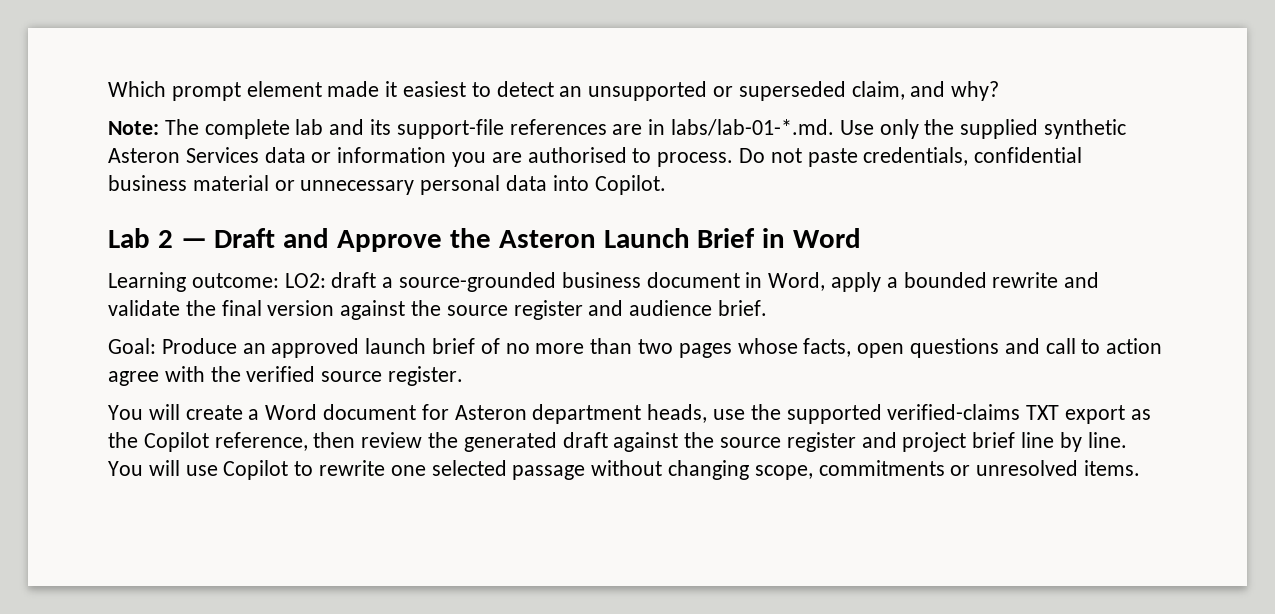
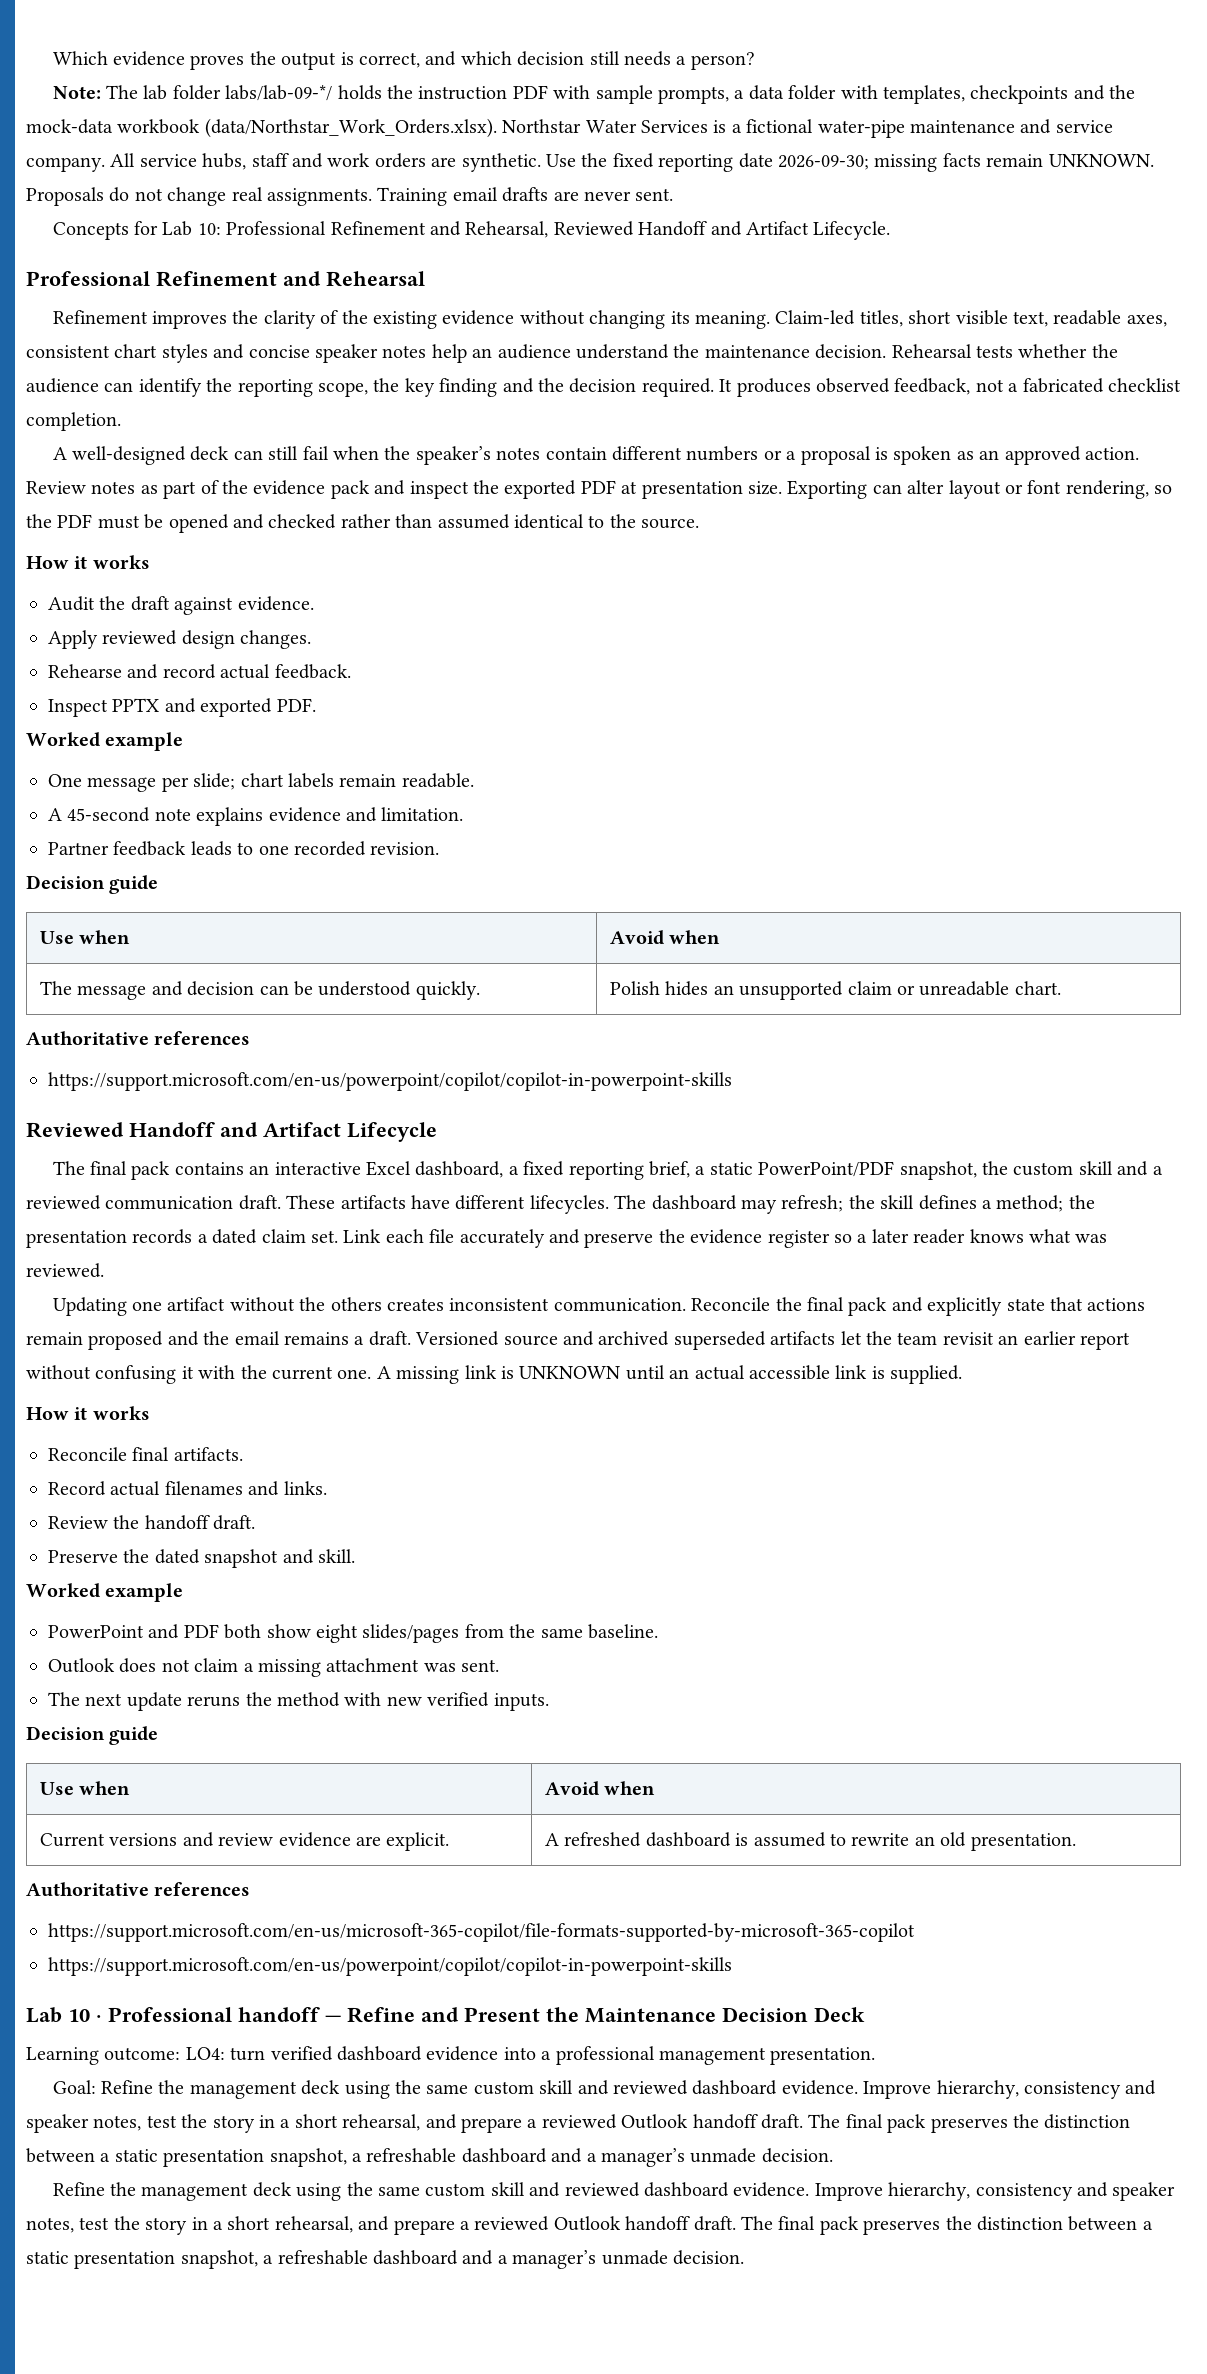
[171,81,1000,101] [108,119,1127,139] [108,147,1083,167] [108,175,666,195] [108,228,862,252] [108,272,1100,292] [108,300,768,320] [108,338,1163,358] [108,366,464,386] [108,404,1151,424] [108,432,1127,452] [108,460,1141,480] prompt element made it easiest to detect an unsupported or superseded claim, and why? // Note: The complete lab and its support-file references are in labs/lab-01-*.md. Use only the supplied synthetic Asteron Services data or information you are authorised to process. Do not paste credentials, confidential business material or unnecessary personal data into Copilot. // Lab 2 — Draft and Approve the Asteron Launch Brief in Word // Learning outcome: LO2: draft a source-grounded business document in Word, apply a bounded rewrite and validate the final version against the source register and audience brief. // Goal: Produce an approved launch brief of no more than two pages whose facts, open questions and call to action agree with the verified source register. // You will create a Word document for Asteron department heads, use the supported verified-claims TXT export as the Copilot reference, then review the generated draft against the source register and project brief line by line. You will use Copilot to rewrite one selected passage without changing scope, commitments or unresolved items. -> [112,51,755,70] [52,85,1136,104] [26,118,1113,138] [26,153,1154,172] [26,187,674,206] [52,221,891,240] [26,271,425,287] [52,310,1167,329] [26,344,1118,363] [26,378,1181,397] [26,412,121,431] [52,446,1139,465] [26,480,1173,499] [26,514,700,533] [26,555,150,569] [48,596,314,615] [48,630,312,649] [48,664,351,679] [48,698,316,717] [26,732,184,751] [48,773,474,792] [48,807,464,826] [48,841,440,856] [26,875,159,894] [40,930,131,944] [610,930,721,945] [40,981,480,1000] [610,981,1061,1000] [26,1031,251,1046] [48,1072,732,1091] [26,1122,437,1142] [52,1161,1163,1180] [26,1195,1095,1214] [26,1229,1108,1248] [26,1263,104,1278] [52,1297,1146,1316] [26,1331,1130,1350] [26,1365,963,1384] [26,1406,150,1420] [48,1447,243,1461] [48,1481,327,1496] [48,1515,256,1530] [48,1549,355,1568] [26,1583,184,1602] [48,1624,658,1643] [48,1658,500,1677] [48,1692,549,1711] [26,1726,159,1745] [40,1781,131,1795] [545,1781,656,1796] [40,1832,450,1851] [545,1832,1076,1851] [26,1882,251,1897] [48,1923,915,1942] [48,1957,732,1976] [26,2007,865,2023] [26,2046,876,2065] [52,2080,1157,2099] [26,2114,1131,2133] [26,2148,833,2167] [52,2182,1176,2201] [26,2216,1153,2235] [26,2250,744,2269] evidence proves the output is correct, and which decision still needs a person? // Note: The lab folder labs/lab-09-*/ holds the instruction PDF with sample prompts, a data folder with templates, checkpoints and the mock-data workbook (data/Northstar_Work_Orders.xlsx). Northstar Water Services is a fictional water-pipe maintenance and service company. All service hubs, staff and work orders are synthetic. Use the fixed reporting date 2026-09-30; missing facts remain UNKNOWN. Proposals do not change real assignments. Training email drafts are never sent. // Concepts for Lab 10: Professional Refinement and Rehearsal, Reviewed Handoff and Artifact Lifecycle. // Professional Refinement and Rehearsal // Refinement improves the clarity of the existing evidence without changing its meaning. Claim-led titles, short visible text, readable axes, consistent chart styles and concise speaker notes help an audience understand the maintenance decision. Rehearsal tests whether the audience can identify the reporting scope, the key finding and the decision required. It produces observed feedback, not a fabricated checklist completion. // A well-designed deck can still fail when the speaker’s notes contain different numbers or a proposal is spoken as an approved action. Review notes as part of the evidence pack and inspect the exported PDF at presentation size. Exporting can alter layout or font rendering, so the PDF must be opened and checked rather than assumed identical to the source. // How it works // Audit the draft against evidence. // Apply reviewed design changes. // Rehearse and record actual feedback. // Inspect PPTX and exported PDF. // Worked example // One message per slide; chart labels remain readable. // A 45-second note explains evidence and limitation. // Partner feedback leads to one recorded revision. // Decision guide // Use when | Avoid when // The message and decision can be understood quickly. | Polish hides an unsupported claim or unreadable chart. // Authoritative references // https://support.microsoft.com/en-us/powerpoint/copilot/copilot-in-powerpoint-skills // Reviewed Handoff and Artifact Lifecycle // The final pack contains an interactive Excel dashboard, a fixed reporting brief, a static PowerPoint/PDF snapshot, the custom skill and a reviewed communication draft. These artifacts have different lifecycles. The dashboard may refresh; the skill defines a method; the presentation records a dated claim set. Link each file accurately and preserve the evidence register so a later reader knows what was reviewed. // Updating one artifact without the others creates inconsistent communication. Reconcile the final pack and explicitly state that actions remain proposed and the email remains a draft. Versioned source and archived superseded artifacts let the team revisit an earlier report without confusing it with the current one. A missing link is UNKNOWN until an actual accessible link is supplied. // How it works // Reconcile final artifacts. // Record actual filenames and links. // Review the handoff draft. // Preserve the dated snapshot and skill. // Worked example // PowerPoint and PDF both show eight slides/pages from the same baseline. // Outlook does not claim a missing attachment was sent. // The next update reruns the method with new verified inputs. // Decision guide // Use when | Avoid when // Current versions and review evidence are explicit. | A refreshed dashboard is assumed to rewrite an old presentation. // Authoritative references // https://support.microsoft.com/en-us/microsoft-365-copilot/file-formats-supported-by-microsoft-365-copilot // https://support.microsoft.com/en-us/powerpoint/copilot/copilot-in-powerpoint-skills // Lab 10 · Professional handoff — Refine and Present the Maintenance Decision Deck // Learning outcome: LO4: turn verified dashboard evidence into a professional management presentation. // Goal: Refine the management deck using the same custom skill and reviewed dashboard evidence. Improve hierarchy, consistency and speaker notes, test the story in a short rehearsal, and prepare a reviewed Outlook handoff draft. The final pack preserves the distinction between a static presentation snapshot, a refreshable dashboard and a manager’s unmade decision. // Refine the management deck using the same custom skill and reviewed dashboard evidence. Improve hierarchy, consistency and speaker notes, test the story in a short rehearsal, and prepare a reviewed Outlook handoff draft. The final pack preserves the distinction between a static presentation snapshot, a refreshable dashboard and a manager’s unmade decision.

